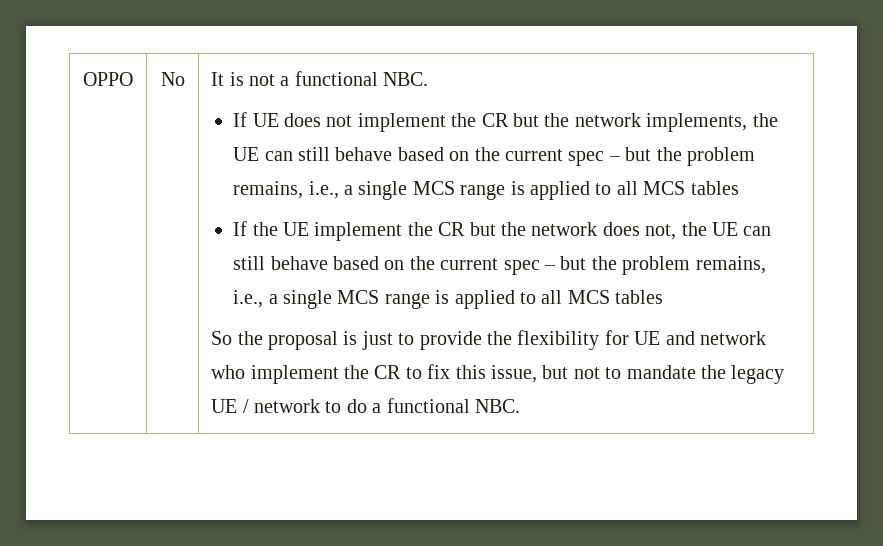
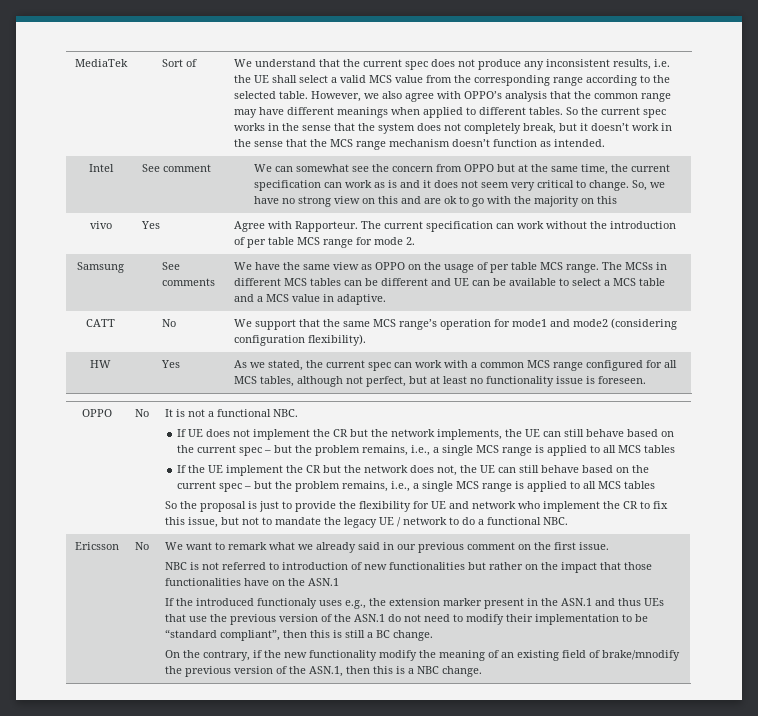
(83, 79) none -> [74,59,128,67] [162,59,198,67] [233,59,670,70] [233,75,670,86] [233,91,671,102] [233,107,666,118] [233,123,672,134] [233,139,605,150] [88,164,114,172] [141,164,211,172] [254,164,671,175] [254,180,666,191] [254,196,618,207] [89,221,112,229] [140,221,160,229] [233,221,676,232] [233,237,415,248] [77,262,124,273] [162,262,181,270] [162,278,216,286] [233,262,667,273] [233,278,665,286] [233,294,386,305] [86,319,115,327] [162,319,177,327] [233,318,677,330] [233,334,366,346] [90,360,111,368] [161,360,181,368] [233,360,677,371] [233,376,646,387] MediaTek | Sort of | We understand that the current spec does not produce any inconsistent results, i.e. the UE shall select a valid MCS value from the corresponding range according to the selected table. However, we also agree with OPPO’s analysis that the common range may have different meanings when applied to different tables. So the current spec works in the sense that the system does not completely break, but it doesn’t work in the sense that the MCS range mechanism doesn’t function as intended. // Intel | See comment | We can somewhat see the concern from OPPO but at the same time, the current specification can work as is and it does not seem very critical to change. So, we have no strong view on this and are ok to go with the majority on this // vivo | Yes | Agree with Rapporteur. The current specification can work without the introduction of per table MCS range for mode 2. // Samsung | See comments | We have the same view as OPPO on the usage of per table MCS range. The MCSs in different MCS tables can be different and UE can be available to select a MCS table and a MCS value in adaptive. // CATT | No | We support that the same MCS range’s operation for mode1 and mode2 (considering configuration flexibility). // HW | Yes | As we stated, the current spec can work with a common MCS range configured for all MCS tables, although not perfect, but at least no functionality issue is foreseen. //
(521, 406) none -> [74,542,119,550] [135,542,149,550] [164,542,609,553] [164,562,652,573] [164,578,339,586] [164,598,664,609] [164,614,648,625] [164,629,433,641] [164,650,680,661] [164,666,482,677] // Ericsson | No | We want to remark what we already said in our previous comment on the first issue. // NBC is not referred to introduction of new functionalities but rather on the impact that those functionalities have on the ASN.1 // If the introduced functionaly uses e.g., the extension marker present in the ASN.1 and thus UEs that use the previous version of the ASN.1 do not need to modify their implementation to be “standard compliant”, then this is still a BC change. // On the contrary, if the new functionality modify the meaning of an existing field of brake/mnodify the previous version of the ASN.1, then this is a NBC change.

